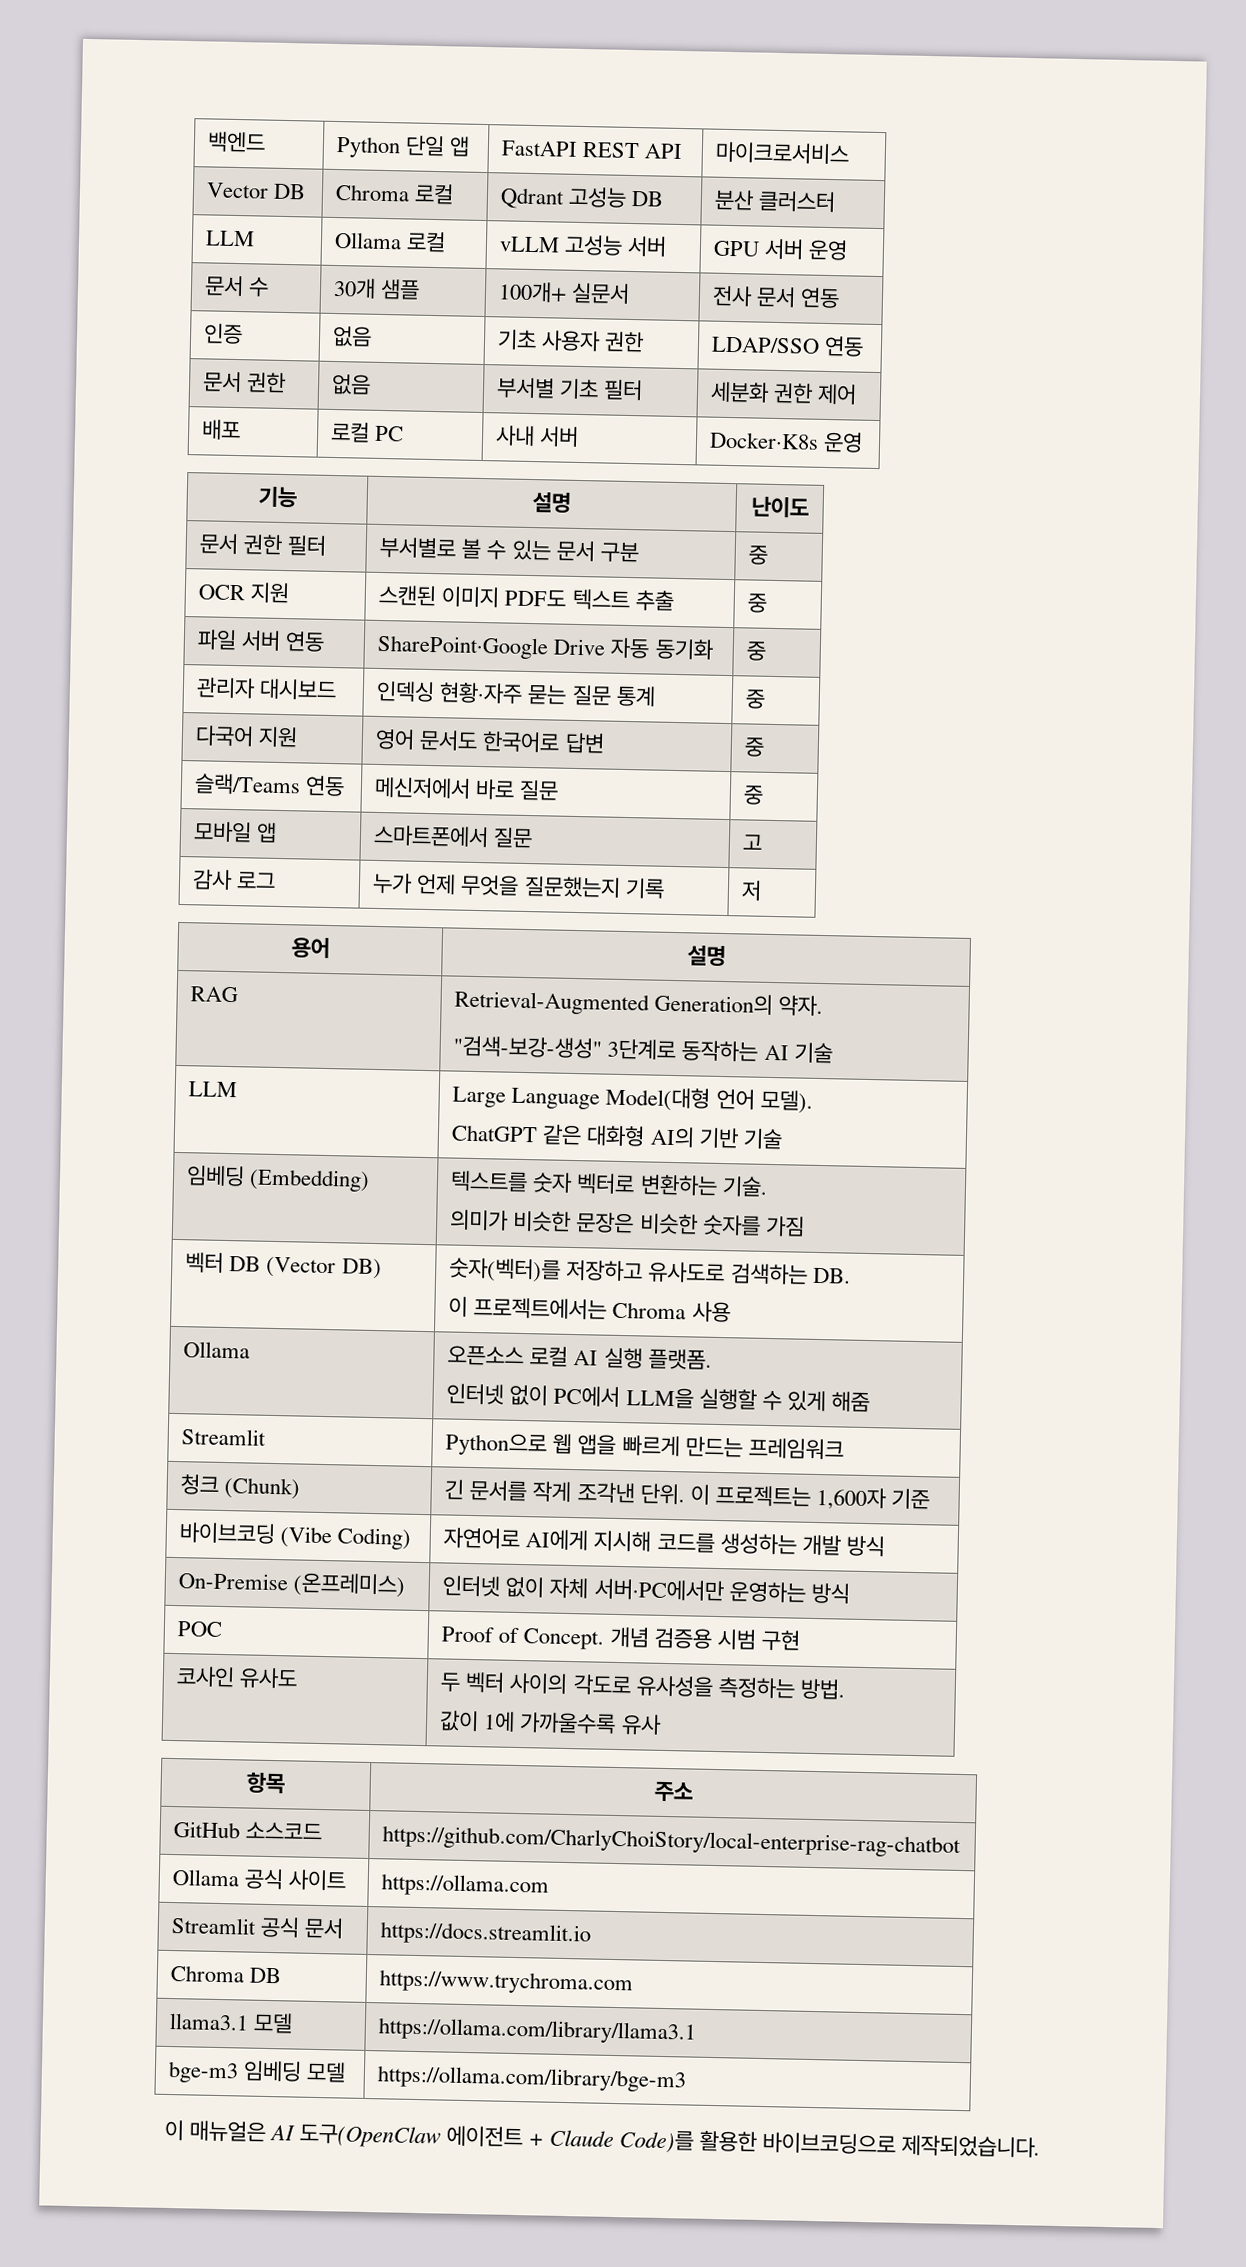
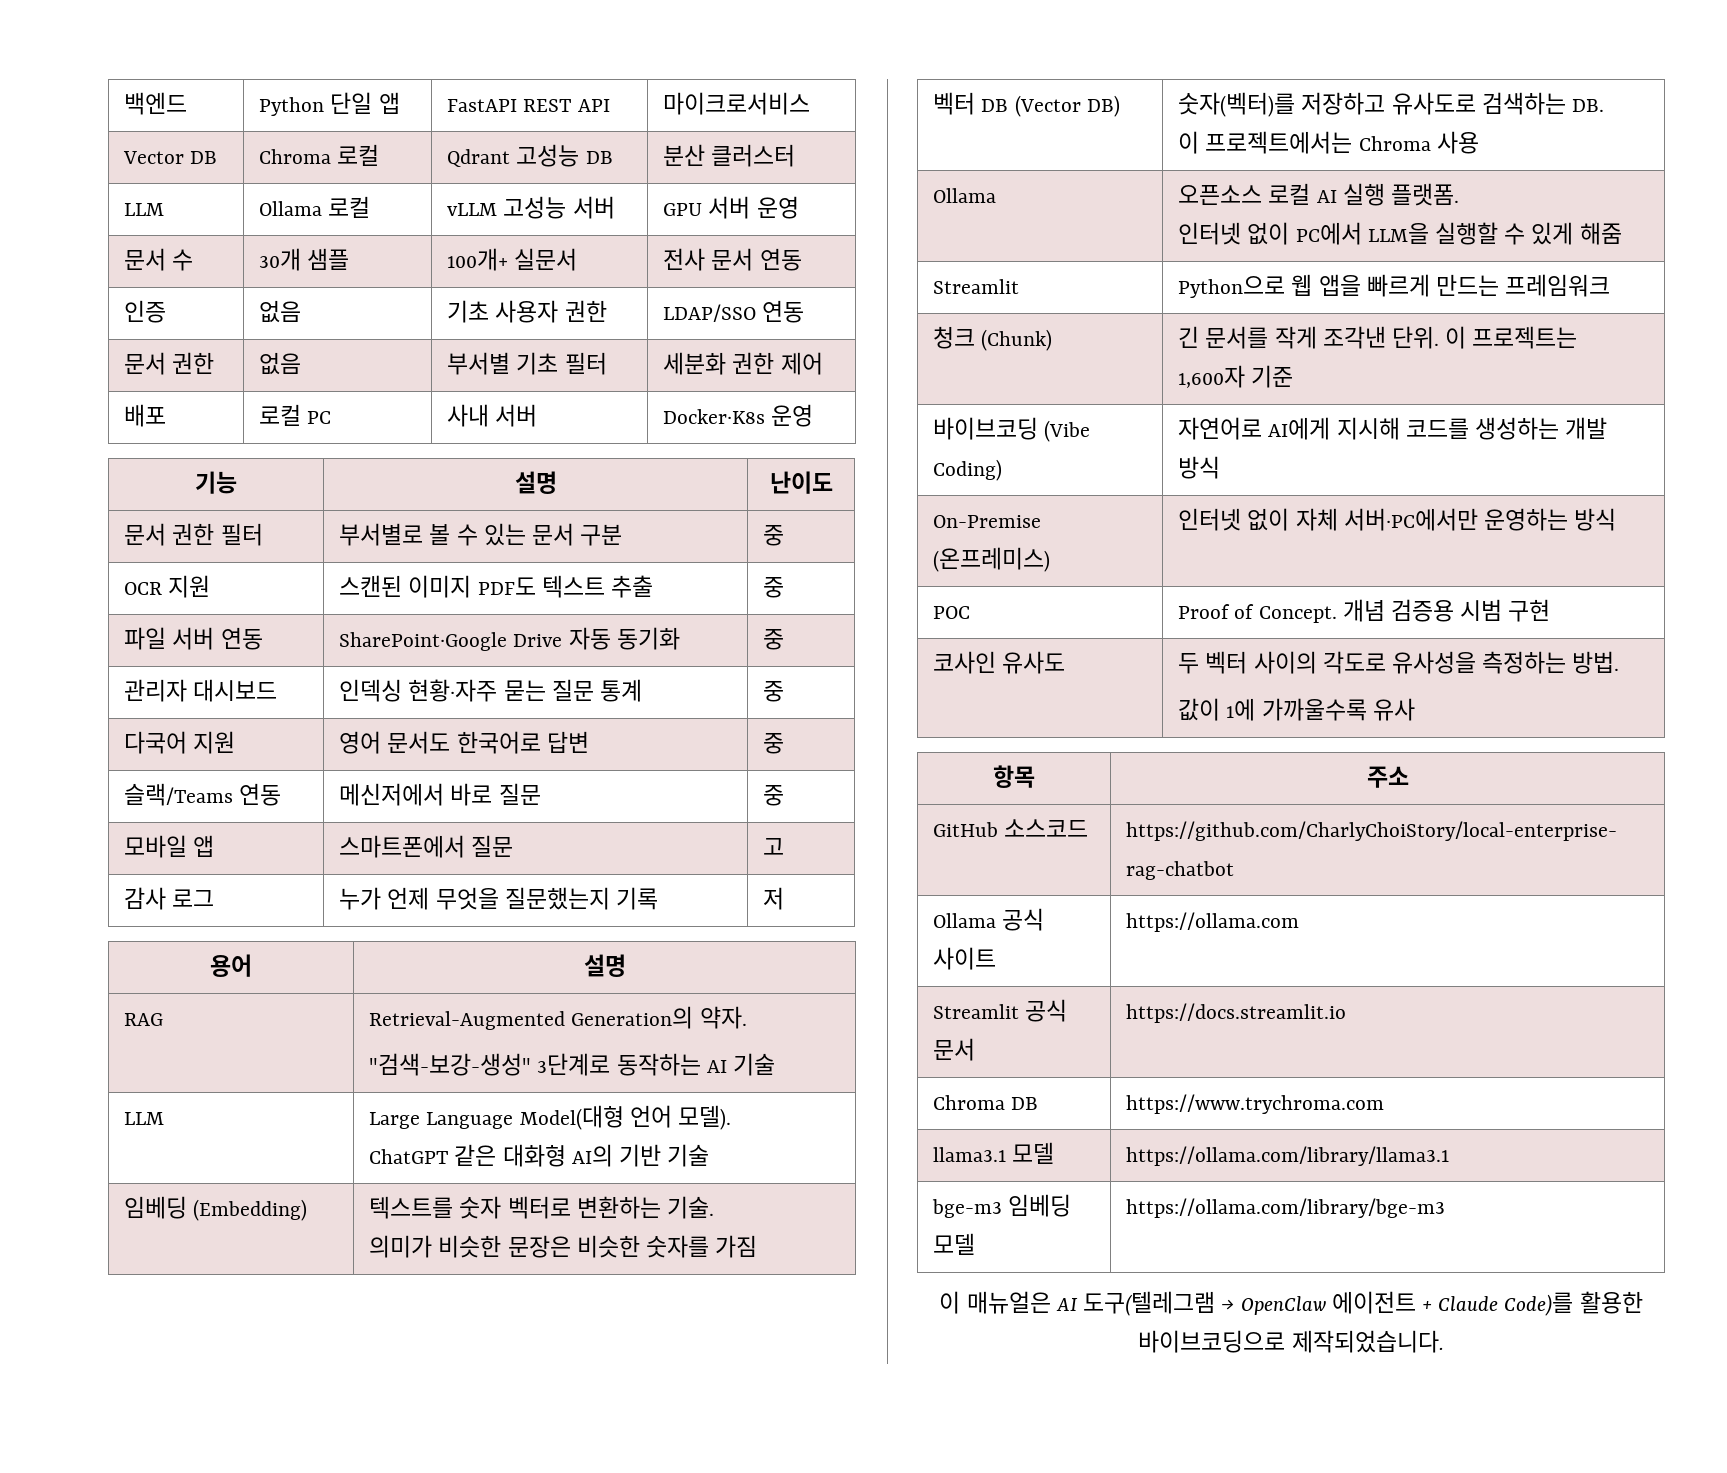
[298,2123,441,2149] 도구(OpenClaw -> [1083,1291,1326,1316] 도구(텔레그램 → OpenClaw

